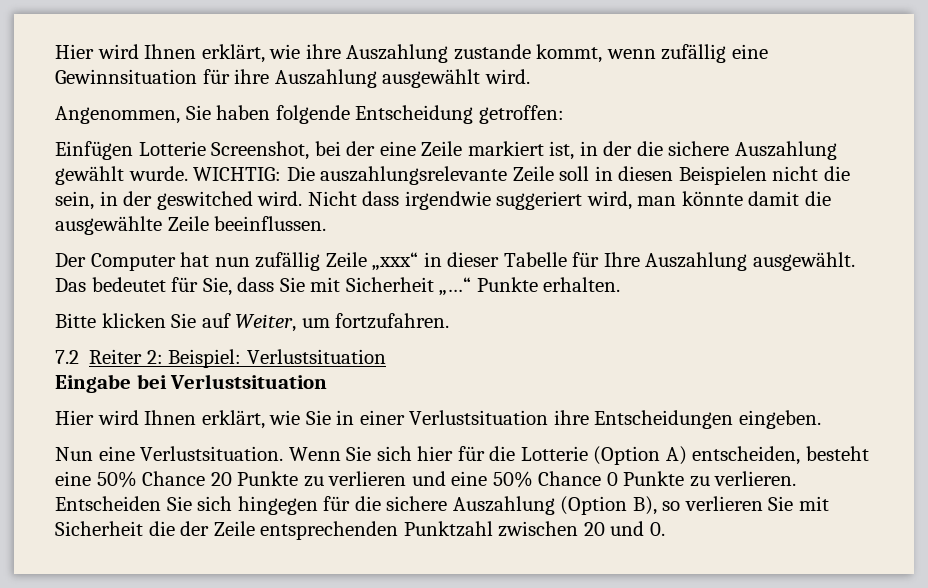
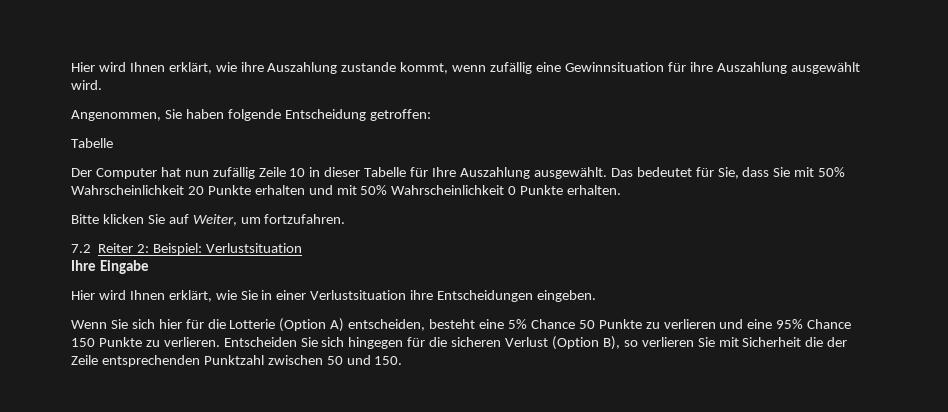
[55,141,837,160] [55,166,850,185] [55,191,831,210] [55,216,327,235] Einfügen Lotterie Screenshot, bei der eine Zeile markiert ist, in der die sichere Auszahlung gewählt wurde. WICHTIG: Die auszahlungsrelevante Zeile soll in diesen Beispielen nicht die sein, in der geswitched wird. Nicht dass irgendwie suggeriert wird, man könnte damit die ausgewählte Zeile beeinflussen. -> [71,138,113,148] Tabelle
[372,252,419,271] „xxx“ -> [289,168,306,177] 10
[345,277,472,296] Sicherheit „…“ -> [818,167,846,177] [71,185,517,195] 50% Wahrscheinlichkeit 20 Punkte erhalten und mit 50% Wahrscheinlichkeit 0
(386, 356) none -> [71,260,96,271] Ihre
[136,374,328,389] bei Verlustsituation -> (149, 267) none
[55,446,284,461] Nun eine Verlustsituation. -> (597, 296) none
[96,471,232,488] 50% Chance 20 -> [507,319,595,329] 5% Chance 50
[492,471,618,488] 50% Chance 0 -> [776,319,852,329] [71,338,95,347] 95% Chance 150
[386,496,555,515] sichere Auszahlung -> [451,337,549,347] sicheren Verlust
[583,521,665,536] 20 und 0. -> [326,355,403,365] 50 und 150.

